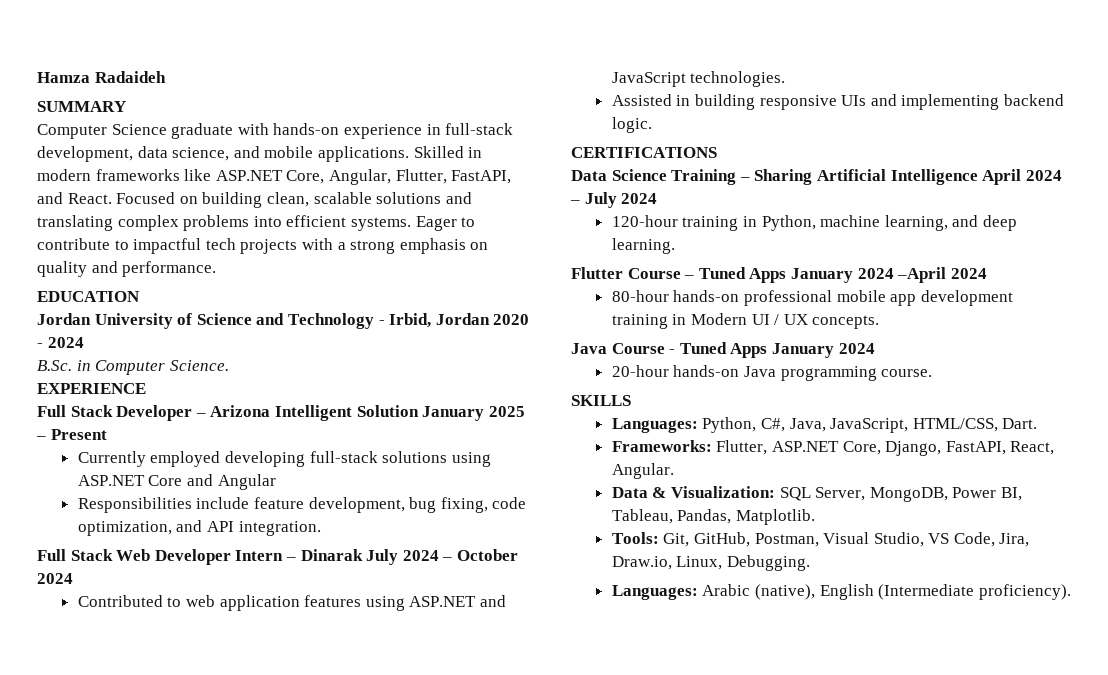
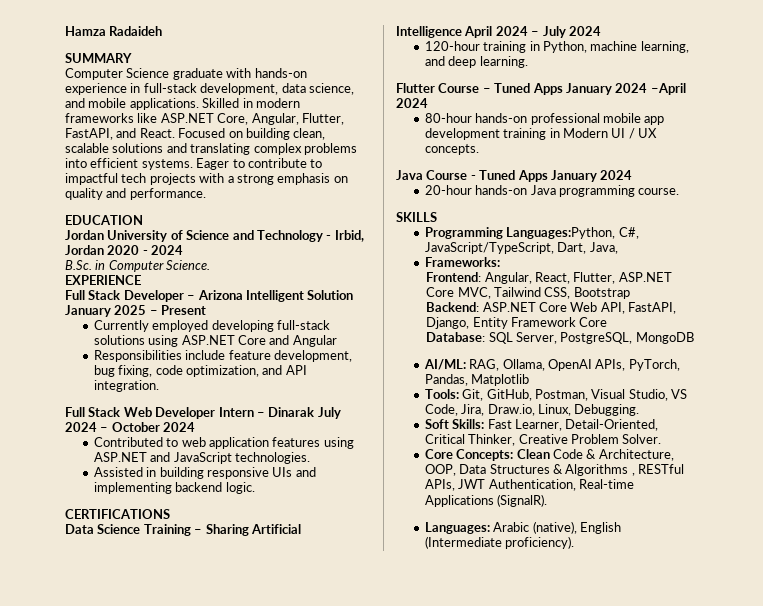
[611,417,1038,433] [611,440,1055,456] [611,463,674,479] [611,486,1022,502] [611,509,815,525] Languages: Python, C#, Java, JavaScript, HTML/CSS, Dart. // Frameworks: Flutter, ASP.NET Core, Django, FastAPI, React, Angular. // Data & Visualization: SQL Server, MongoDB, Power BI, Tableau, Pandas, Matplotlib. -> [424,227,639,239] [424,242,618,254] [424,257,500,267] [426,272,672,284] [426,287,630,299] [426,302,677,314] [426,317,608,329] [426,332,694,344] [423,359,680,371] [424,374,530,386] Programming Languages:Python, C#, JavaScript/TypeScript, Dart, Java, // Frameworks: // Frontend: Angular, React, Flutter, ASP.NET Core MVC, Tailwind CSS, Bootstrap // Backend: ASP.NET Core Web API, FastAPI, Django, Entity Framework Core // Database: SQL Server, PostgreSQL, MongoDB // AI/ML: RAG, Ollama, OpenAI APIs, PyTorch, Pandas, Matplotlib
(810, 563) none -> [424,419,659,431] [424,434,662,446] [424,449,674,461] [424,464,685,476] [424,479,634,491] [424,494,548,507] // Soft Skills: Fast Learner, Detail-Oriented, Critical Thinker, Creative Problem Solver. // Core Concepts: Clean Code & Architecture, OOP, Data Structures & Algorithms , RESTful APIs, JWT Authentication, Real-time Applications (SignalR).

